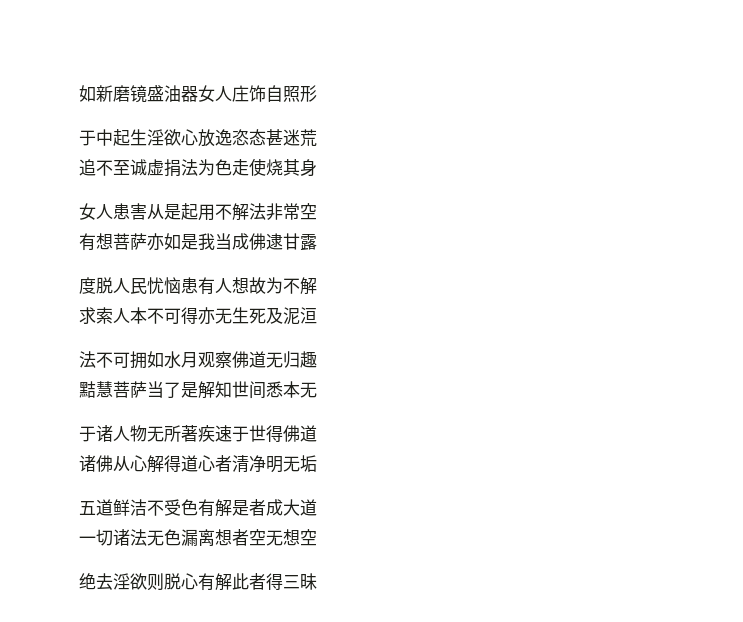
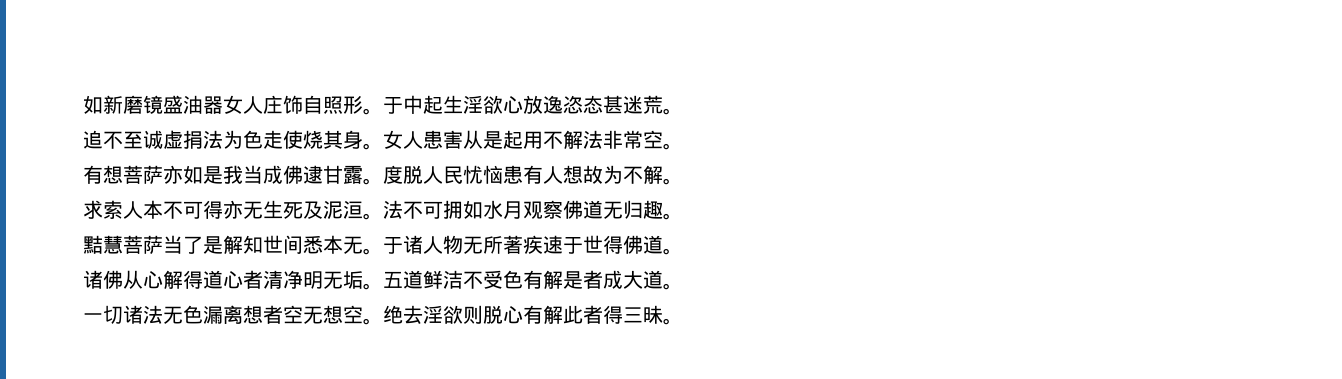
(317, 93) // -> [363,108,383,115] 。
(317, 138) none -> [663,108,683,115] 。
(317, 168) // -> [363,143,383,150] 。
(317, 211) none -> [663,143,683,150] 。
(317, 242) // -> [363,178,383,185] 。
(317, 286) none -> [663,178,683,185] 。
(317, 315) // -> [363,213,383,220] 。
(317, 359) none -> [663,213,683,220] 。
(317, 390) // -> [363,248,383,255] 。
(317, 433) none -> [663,248,683,255] 。
(317, 463) // -> [363,283,383,290] 。
(317, 507) none -> [663,283,683,290] 。
(317, 537) // -> [363,318,383,325] 。
(317, 581) none -> [663,318,683,325] 。

